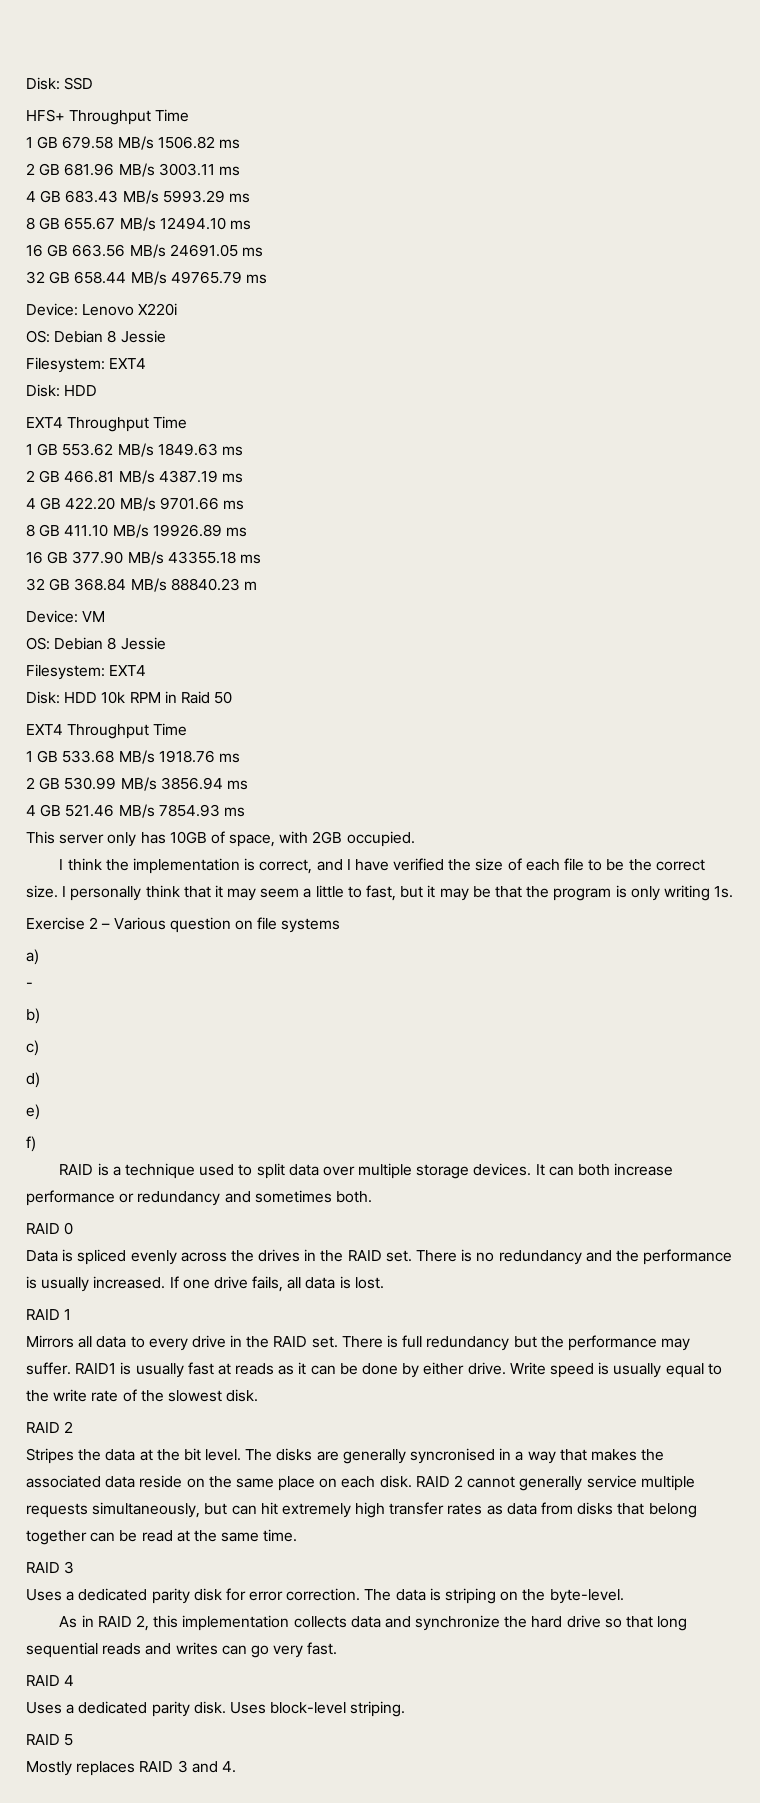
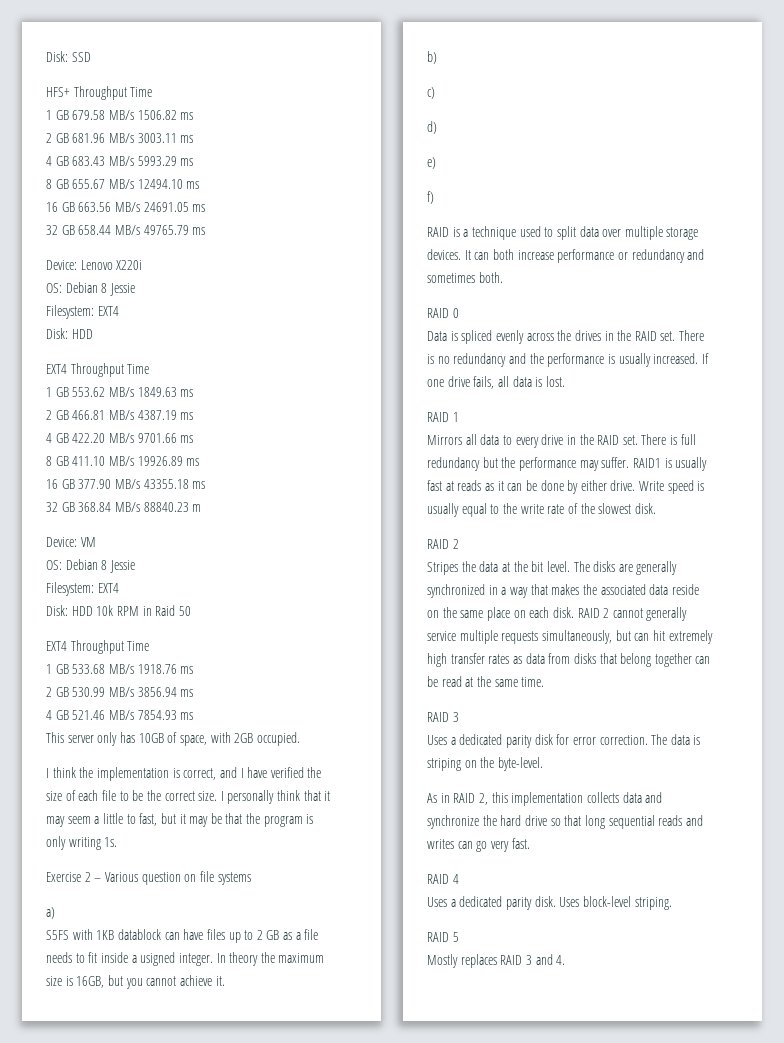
[26,982,33,988] - -> [46,929,319,943] [46,952,325,966] [46,975,225,989] S5FS with 1KB datablock can have files up to 2 GB as a file needs to fit inside a usigned integer. In theory the maximum size is 16GB, but you cannot achieve it.
[410,1448,496,1464] syncronised -> [427,584,485,598] synchronized

